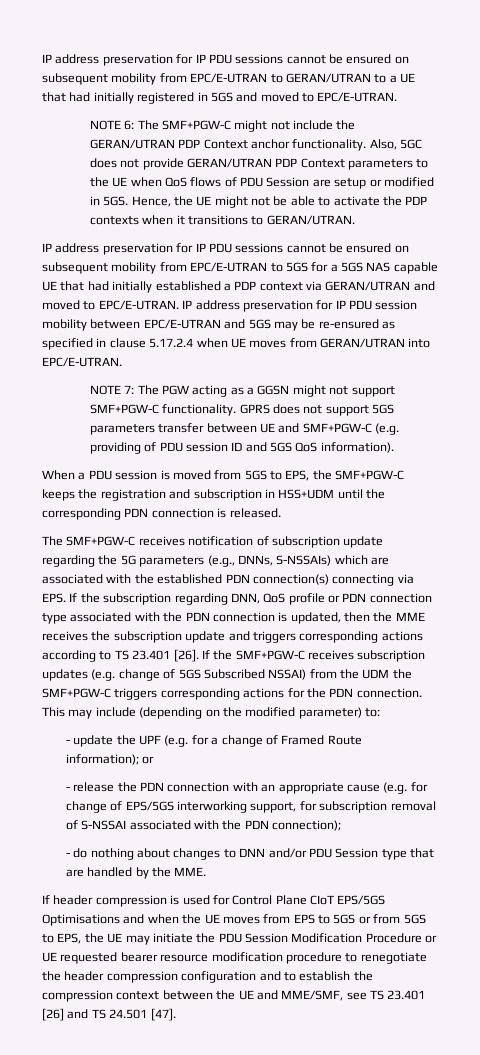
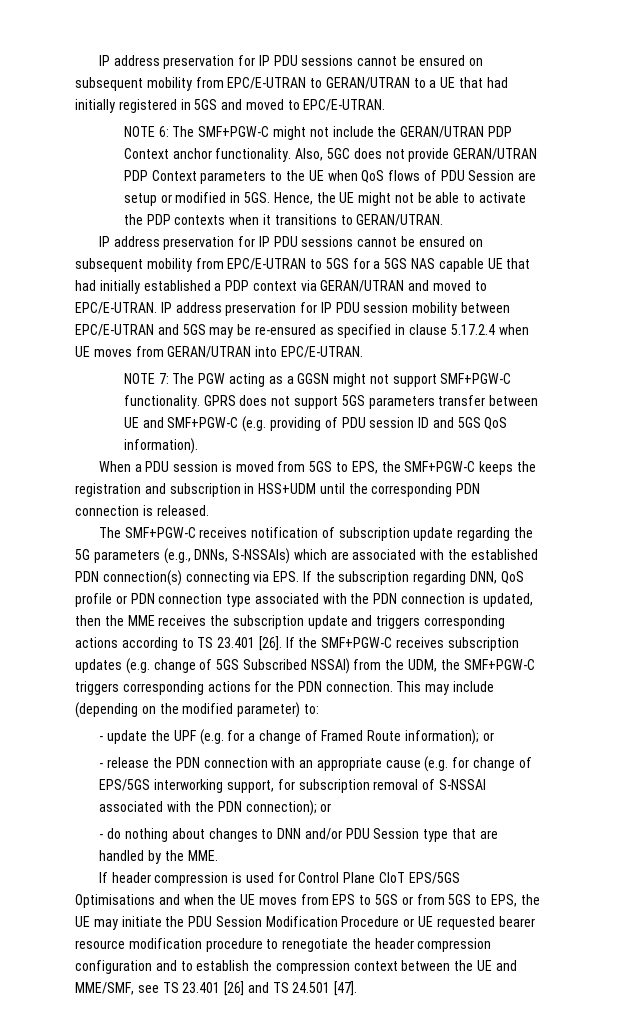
[362,669,390,679] UDM -> [408,659,438,672] UDM,
(342, 825) none -> [320,803,332,812] or

